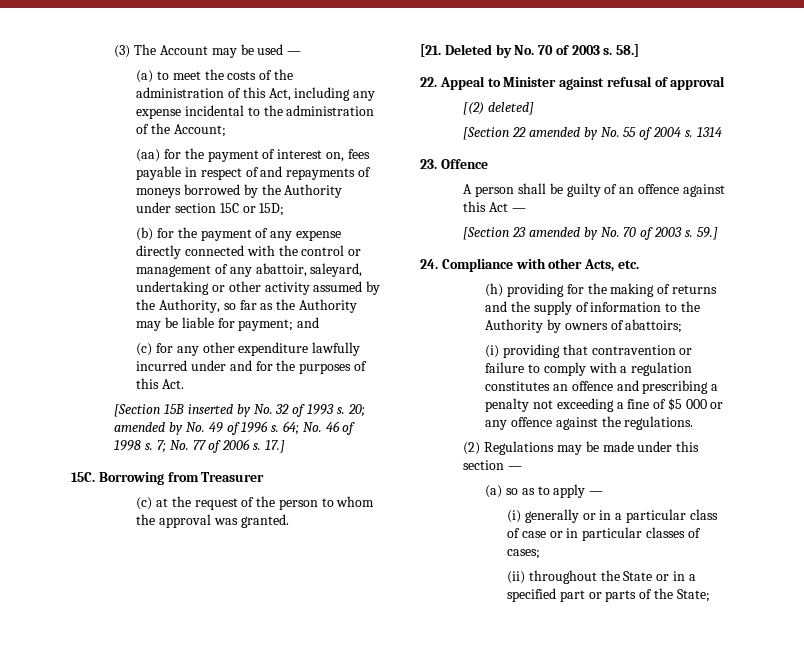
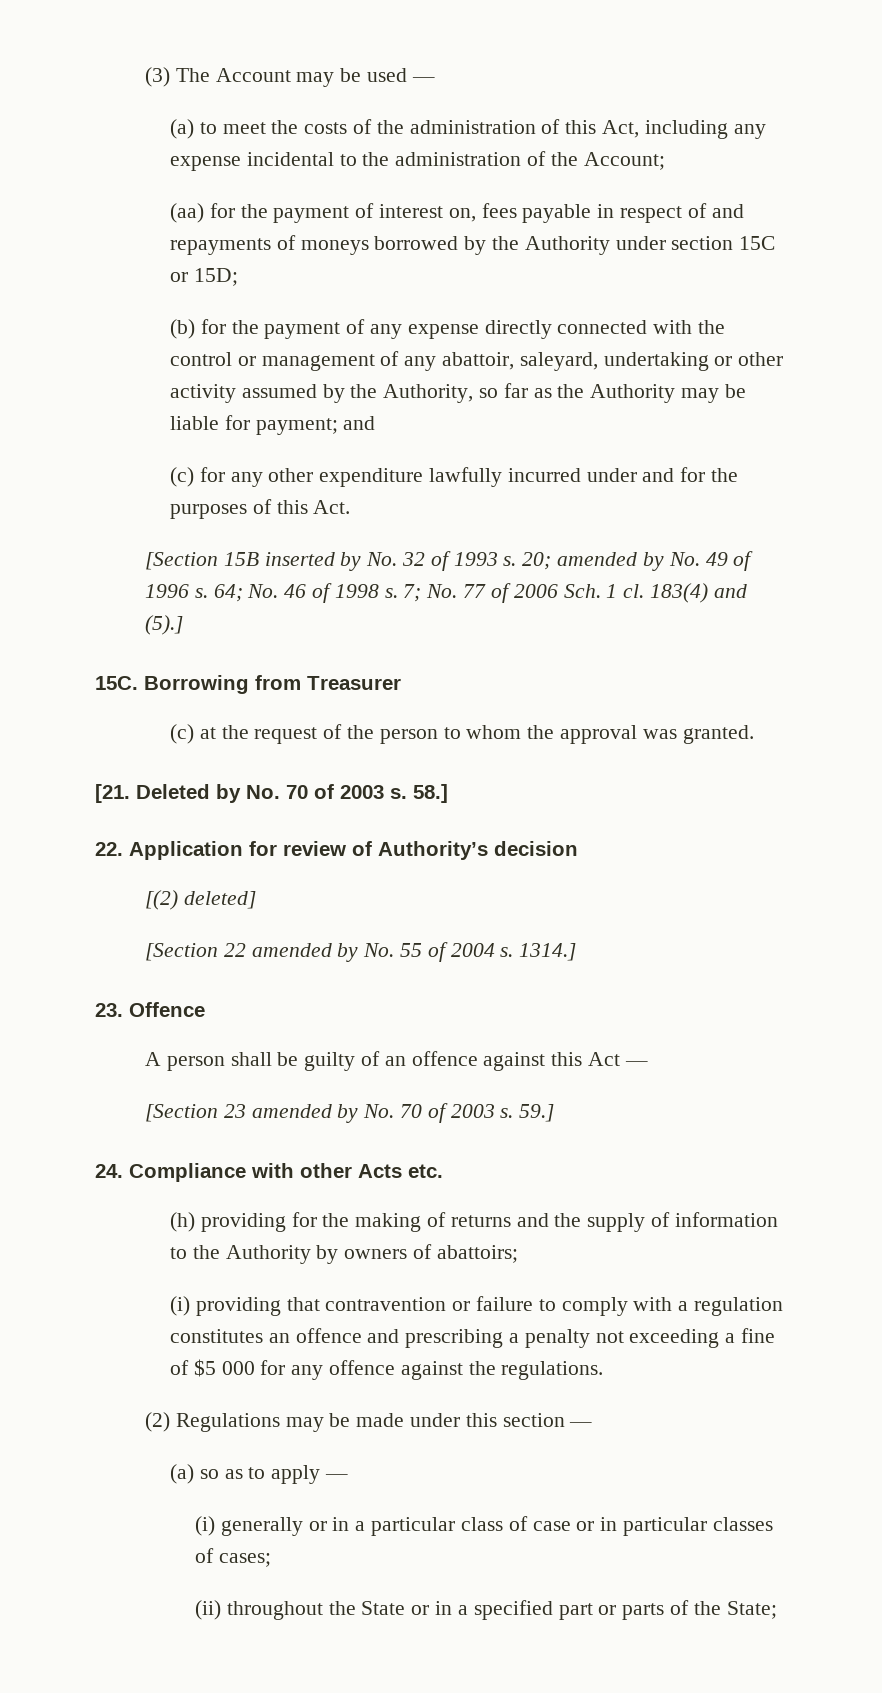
[252,440,285,453] s. 17.] -> [563,583,747,603] [145,615,184,635] Sch. 1 cl. 183(4) and (5).]
[439,76,726,90] Appeal to Minister against refusal of approval -> [129,841,578,860] Application for review of Authority’s decision
[696,127,722,137] 1314 -> [519,943,577,961] 1314.]
[584,259,615,272] Acts, -> [358,1164,402,1178] Acts
[710,402,724,409] or -> [260,1360,286,1375] for

